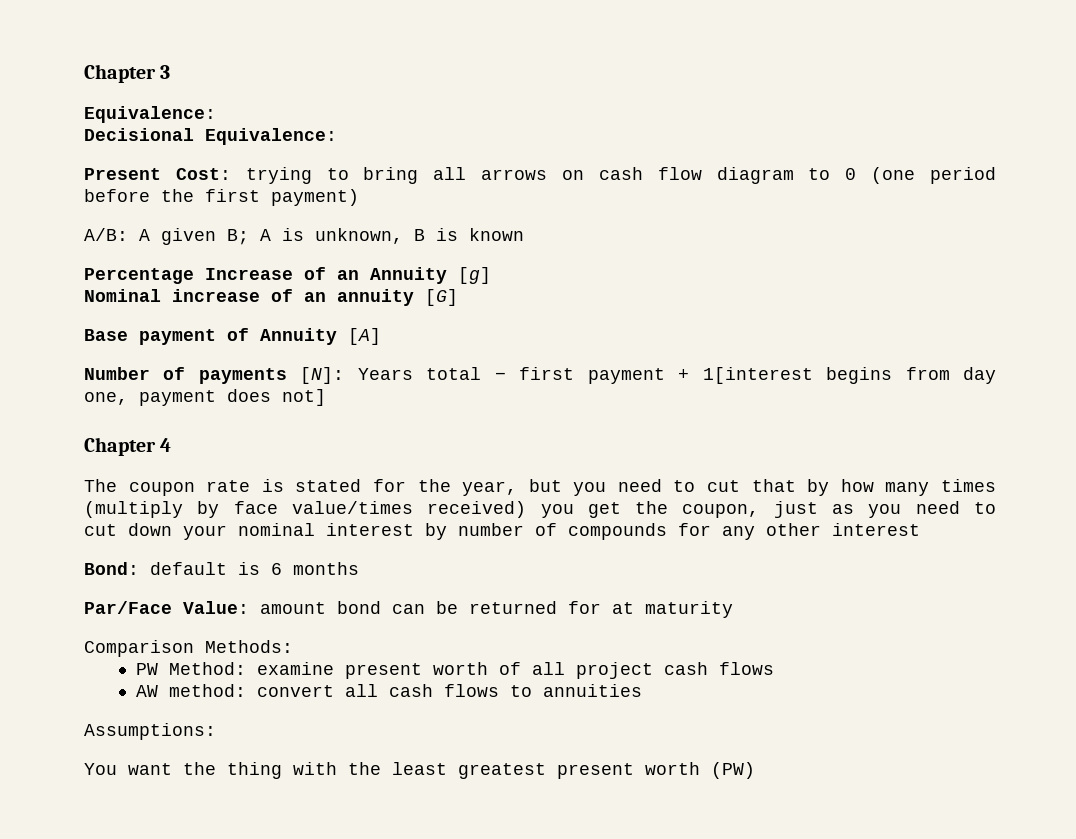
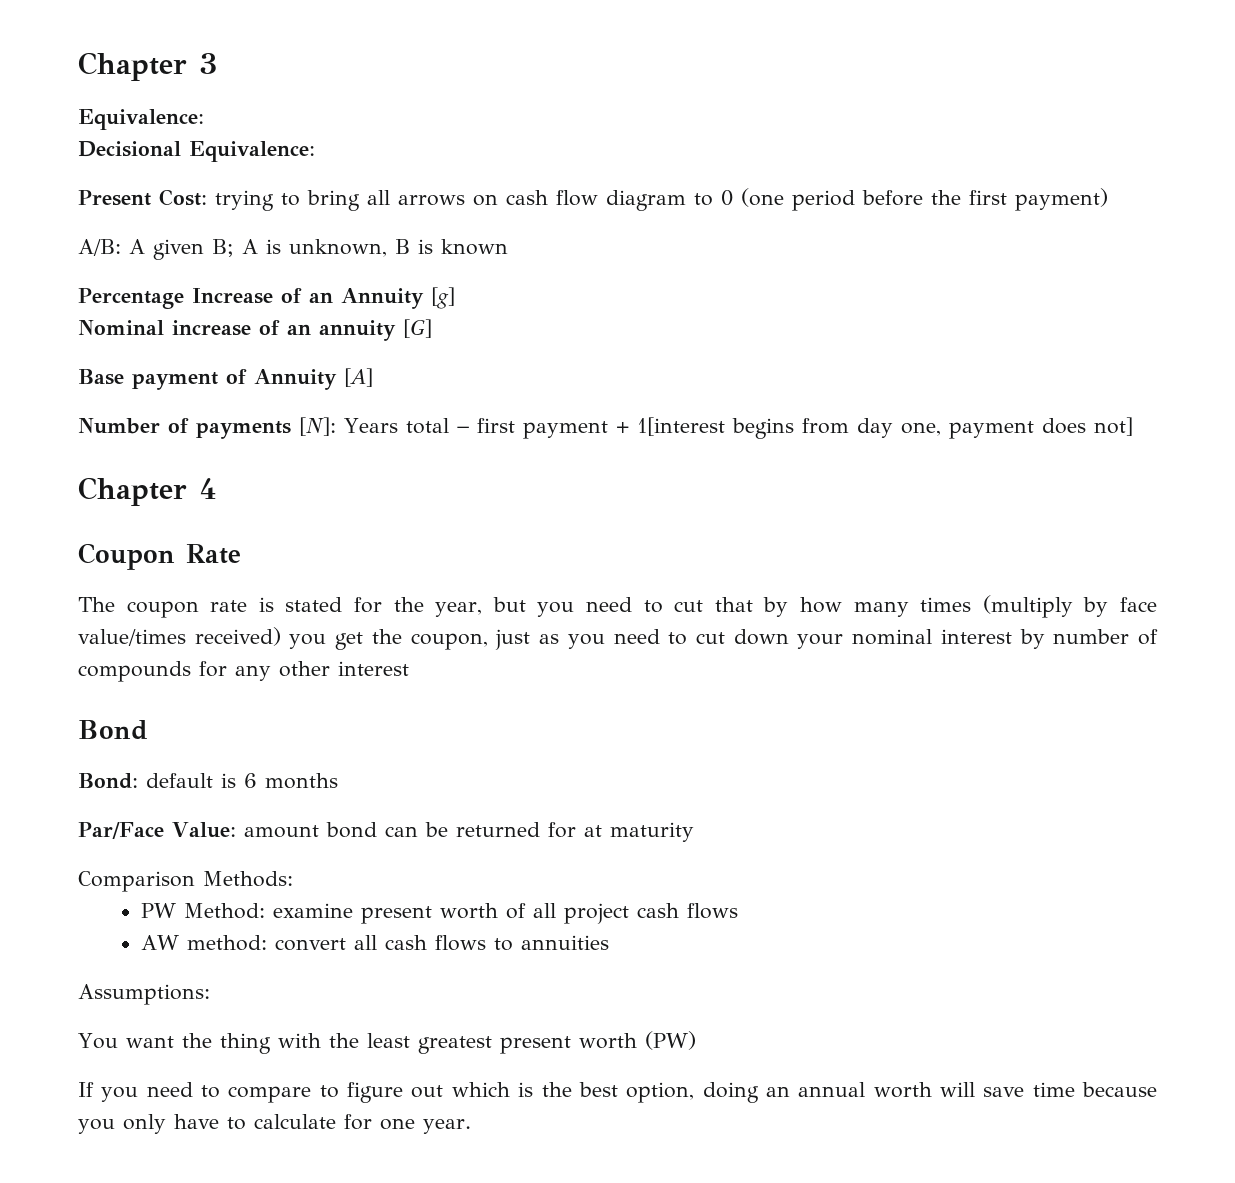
(172, 445) none -> [78,543,241,570] // Coupon Rate
(920, 529) none -> [78,720,148,740] // Bond
(755, 770) none -> [78,1082,1158,1103] [78,1114,471,1134] // If you need to compare to figure out which is the best option, doing an annual worth will save time because you only have to calculate for one year.

